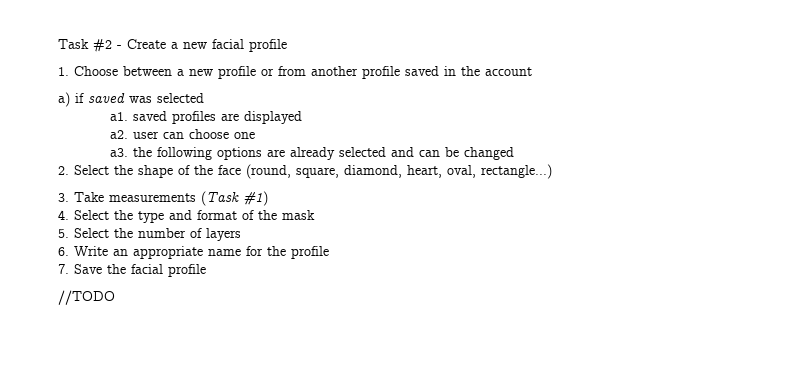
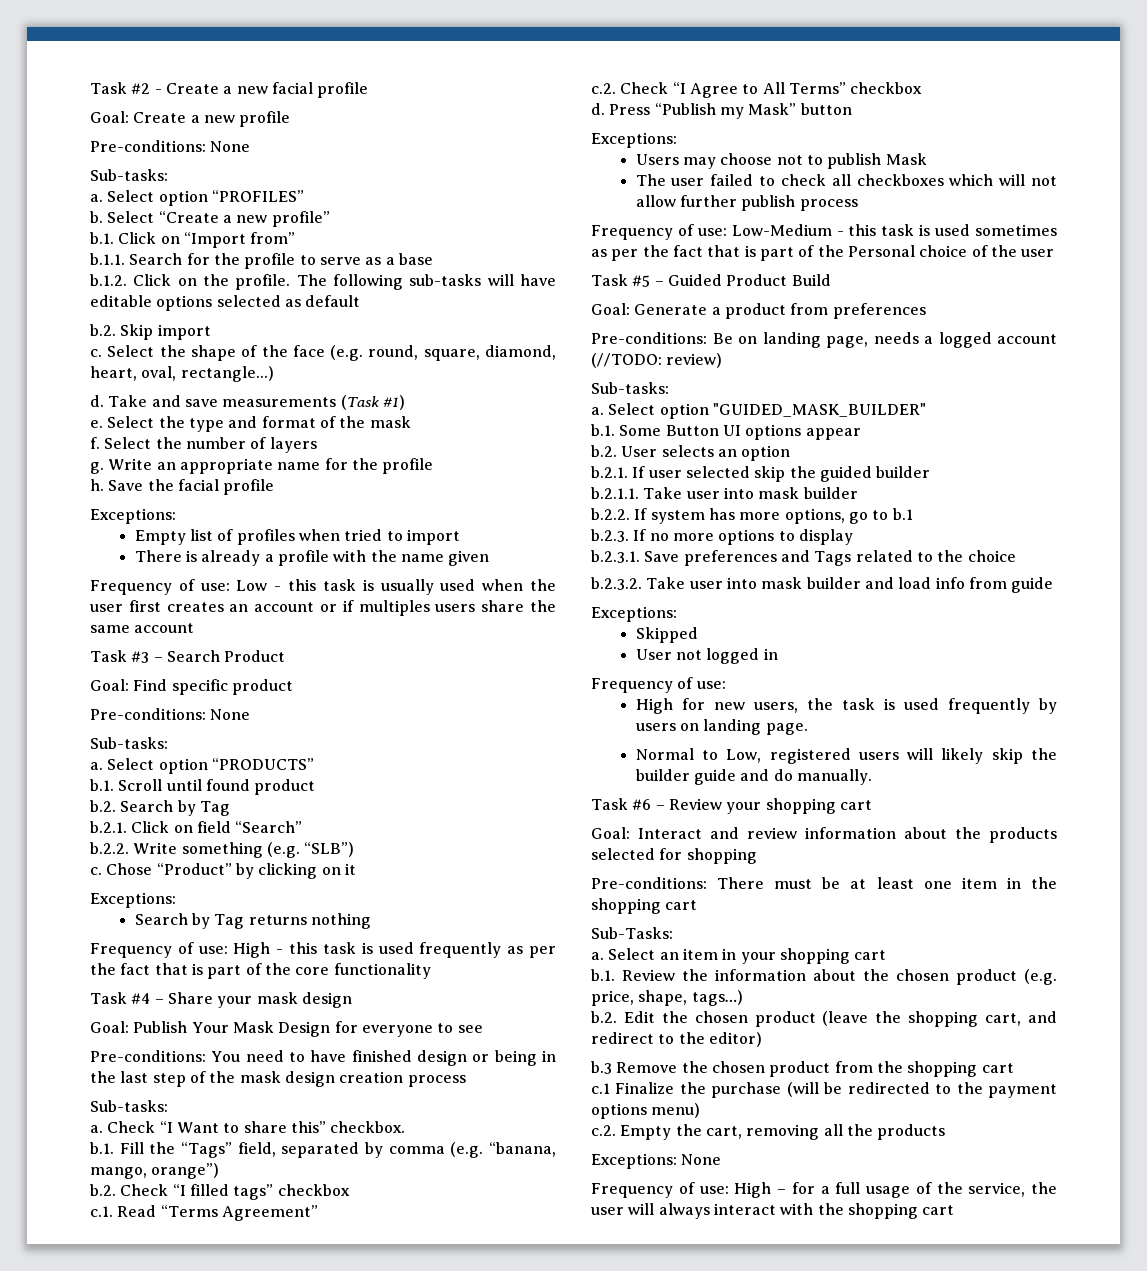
[58,66,172,76] 1. Choose between -> [90,111,187,123] Goal: Create
[261,66,532,79] [58,92,204,107] [110,111,303,124] [110,129,256,139] [110,147,515,160] [58,166,69,175] or from another profile saved in the account // a) if saved was selected // a1. saved profiles are displayed // a2. user can choose one // a3. the following options are already selected and can be changed // 2. -> [90,140,251,152] [90,169,168,181] [90,190,304,206] [90,211,330,227] [90,232,296,248] [90,253,433,269] [90,274,556,290] [90,295,361,311] [90,324,211,340] [90,349,102,357] // Pre-conditions: None // Sub-tasks: // a. Select option “PROFILES” // b. Select “Create a new profile” // b.1. Click on “Import from” // b.1.1. Search for the profile to serve as a base // b.1.2. Click on the profile. The following sub-tasks will have editable options selected as default // b.2. Skip import // c.
[246,164,291,179] (round, -> [330,345,419,361] (e.g. round,
[58,192,104,202] 3. Take -> [90,395,218,407] d. Take and save
[58,210,69,220] 4. -> [90,420,103,428] e.
[58,229,69,238] 5. -> [90,437,100,449] f.
[58,247,69,256] 6. -> [90,462,104,474] g.
[58,264,69,274] 7. -> [90,479,104,491] h.
[58,290,115,305] //TODO -> [90,508,176,524] [134,529,460,545] [134,550,490,566] [90,579,556,595] [90,600,557,616] [90,623,195,633] [90,650,286,663] [90,679,293,695] [90,708,251,720] [90,737,168,749] [90,758,314,774] [90,779,316,795] [90,800,230,816] [90,821,303,833] [90,842,355,858] [90,863,356,879] [90,892,176,908] [134,913,371,929] [90,942,556,958] [90,963,431,979] [90,992,352,1008] [90,1021,483,1037] [90,1050,557,1066] [90,1071,466,1087] [90,1100,168,1112] [90,1121,406,1133] [90,1142,556,1158] [90,1163,220,1179] [90,1184,350,1200] [90,1205,318,1221] [591,82,923,98] [591,103,852,119] [591,132,677,148] [635,153,927,169] [635,174,1057,186] [635,195,858,211] [591,224,1057,240] [591,245,1055,261] [591,274,831,287] [591,303,926,319] [591,332,1057,348] [591,353,723,368] [591,382,669,394] [591,403,926,419] [591,424,861,440] [591,445,791,461] [591,466,931,482] [591,487,858,499] [591,508,913,524] [591,529,853,545] [591,550,1016,566] [591,577,1054,593] [591,606,677,622] [635,627,698,643] [635,648,778,664] [591,677,726,693] [635,698,1057,714] [635,719,808,735] [635,748,1057,764] [635,769,872,785] [591,798,872,814] [591,827,1057,843] [591,848,757,864] [591,877,1057,889] [591,898,698,914] [591,927,673,939] [591,948,887,964] [591,969,1057,985] [591,990,743,1006] [591,1011,1057,1027] [591,1032,762,1047] [591,1061,1014,1077] [591,1082,1057,1098] [591,1103,701,1119] [591,1124,946,1140] [591,1153,722,1169] [591,1182,1057,1198] [591,1203,955,1219] Exceptions: // Empty list of profiles when tried to import // There is already a profile with the name given // Frequency of use: Low - this task is usually used when the user first creates an account or if multiples users share the same account // Task #3 – Search Product // Goal: Find specific product // Pre-conditions: None // Sub-tasks: // a. Select option “PRODUCTS” // b.1. Scroll until found product // b.2. Search by Tag // b.2.1. Click on field “Search” // b.2.2. Write something (e.g. “SLB”) // c. Chose “Product” by clicking on it // Exceptions: // Search by Tag returns nothing // Frequency of use: High - this task is used frequently as per the fact that is part of the core functionality // Task #4 – Share your mask design // Goal: Publish Your Mask Design for everyone to see // Pre-conditions: You need to have finished design or being in the last step of the mask design creation process // Sub-tasks: // a. Check “I Want to share this” checkbox. // b.1. Fill the “Tags” field, separated by comma (e.g. “banana, mango, orange”) // b.2. Check “I filled tags” checkbox // c.1. Read “Terms Agreement” // c.2. Check “I Agree to All Terms” checkbox // d. Press “Publish my Mask” button // Exceptions: // Users may choose not to publish Mask // The user failed to check all checkboxes which will not allow further publish process // Frequency of use: Low-Medium - this task is used sometimes as per the fact that is part of the Personal choice of the user // Task #5 – Guided Product Build // Goal: Generate a product from preferences // Pre-conditions: Be on landing page, needs a logged account (//TODO: review) // Sub-tasks: // a. Select option "GUIDED_MASK_BUILDER" // b.1. Some Button UI options appear // b.2. User selects an option // b.2.1. If user selected skip the guided builder // b.2.1.1. Take user into mask builder // b.2.2. If system has more options, go to b.1 // b.2.3. If no more options to display // b.2.3.1. Save preferences and Tags related to the choice // b.2.3.2. Take user into mask builder and load info from guide // Exceptions: // Skipped // User not logged in // Frequency of use: // High for new users, the task is used frequently by users on landing page. // Normal to Low, registered users will likely skip the builder guide and do manually. // Task #6 – Review your shopping cart // Goal: Interact and review information about the products selected for shopping // Pre-conditions: There must be at least one item in the shopping cart // Sub-Tasks: // a. Select an item in your shopping cart // b.1. Review the information about the chosen product (e.g. price, shape, tags…) // b.2. Edit the chosen product (leave the shopping cart, and redirect to the editor) // b.3 Remove the chosen product from the shopping cart // c.1 Finalize the purchase (will be redirected to the payment options menu) // c.2. Empty the cart, removing all the products // Exceptions: None // Frequency of use: High – for a full usage of the service, the user will always interact with the shopping cart

